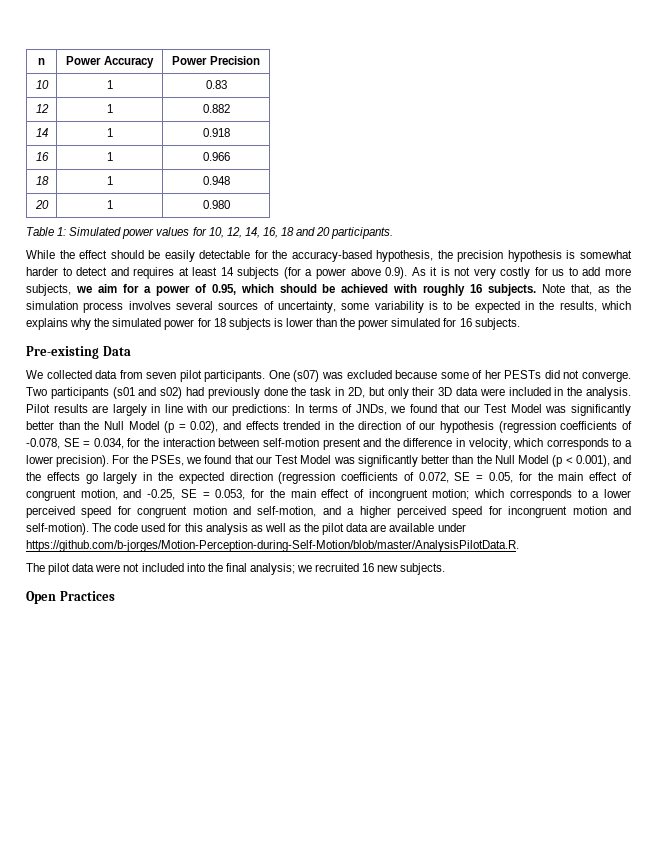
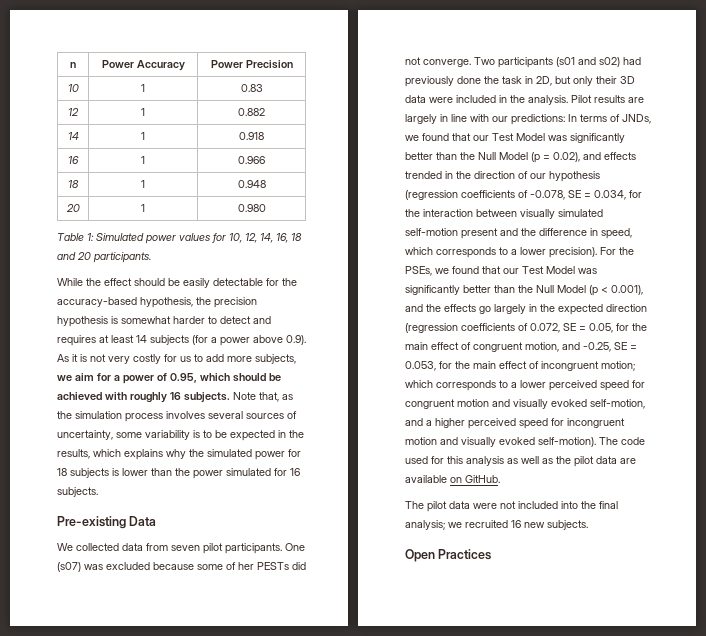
(260, 442) none -> [520,209,603,219] visually simulated
[468,438,511,450] velocity, -> [601,228,632,239] speed,
(251, 510) none -> [513,399,587,409] visually evoked
(631, 510) none -> [461,437,535,447] visually evoked
[437,523,466,532] [26,540,519,552] under https://github.com/b-jorges/Motion-Perception-during-Self-Motion/blob/master/AnalysisPilotData.R. -> [450,475,500,483] on GitHub.

